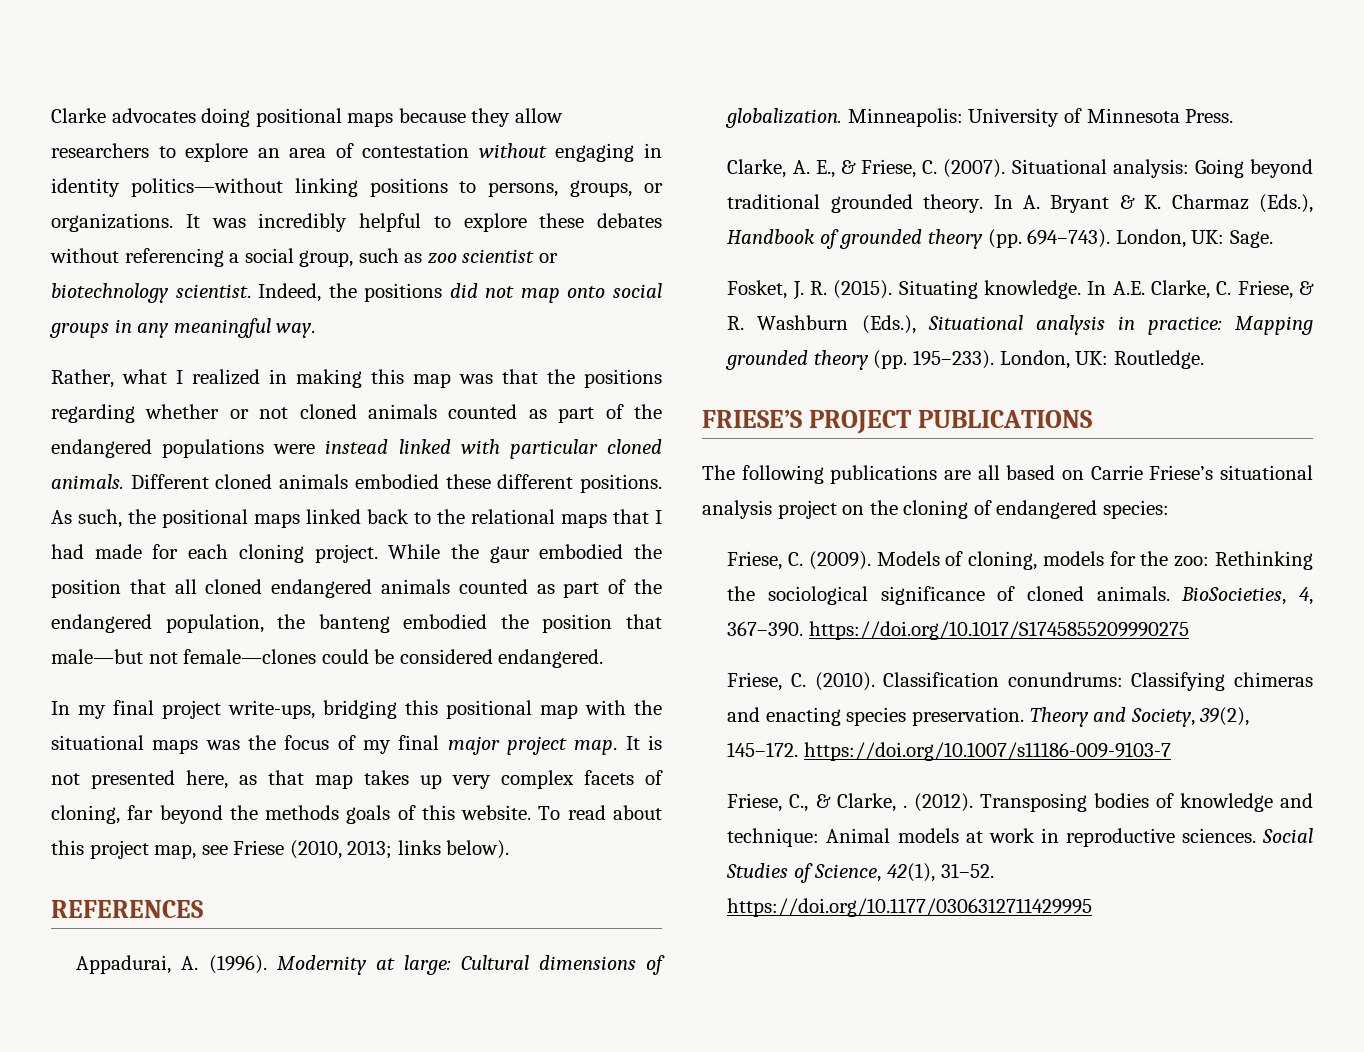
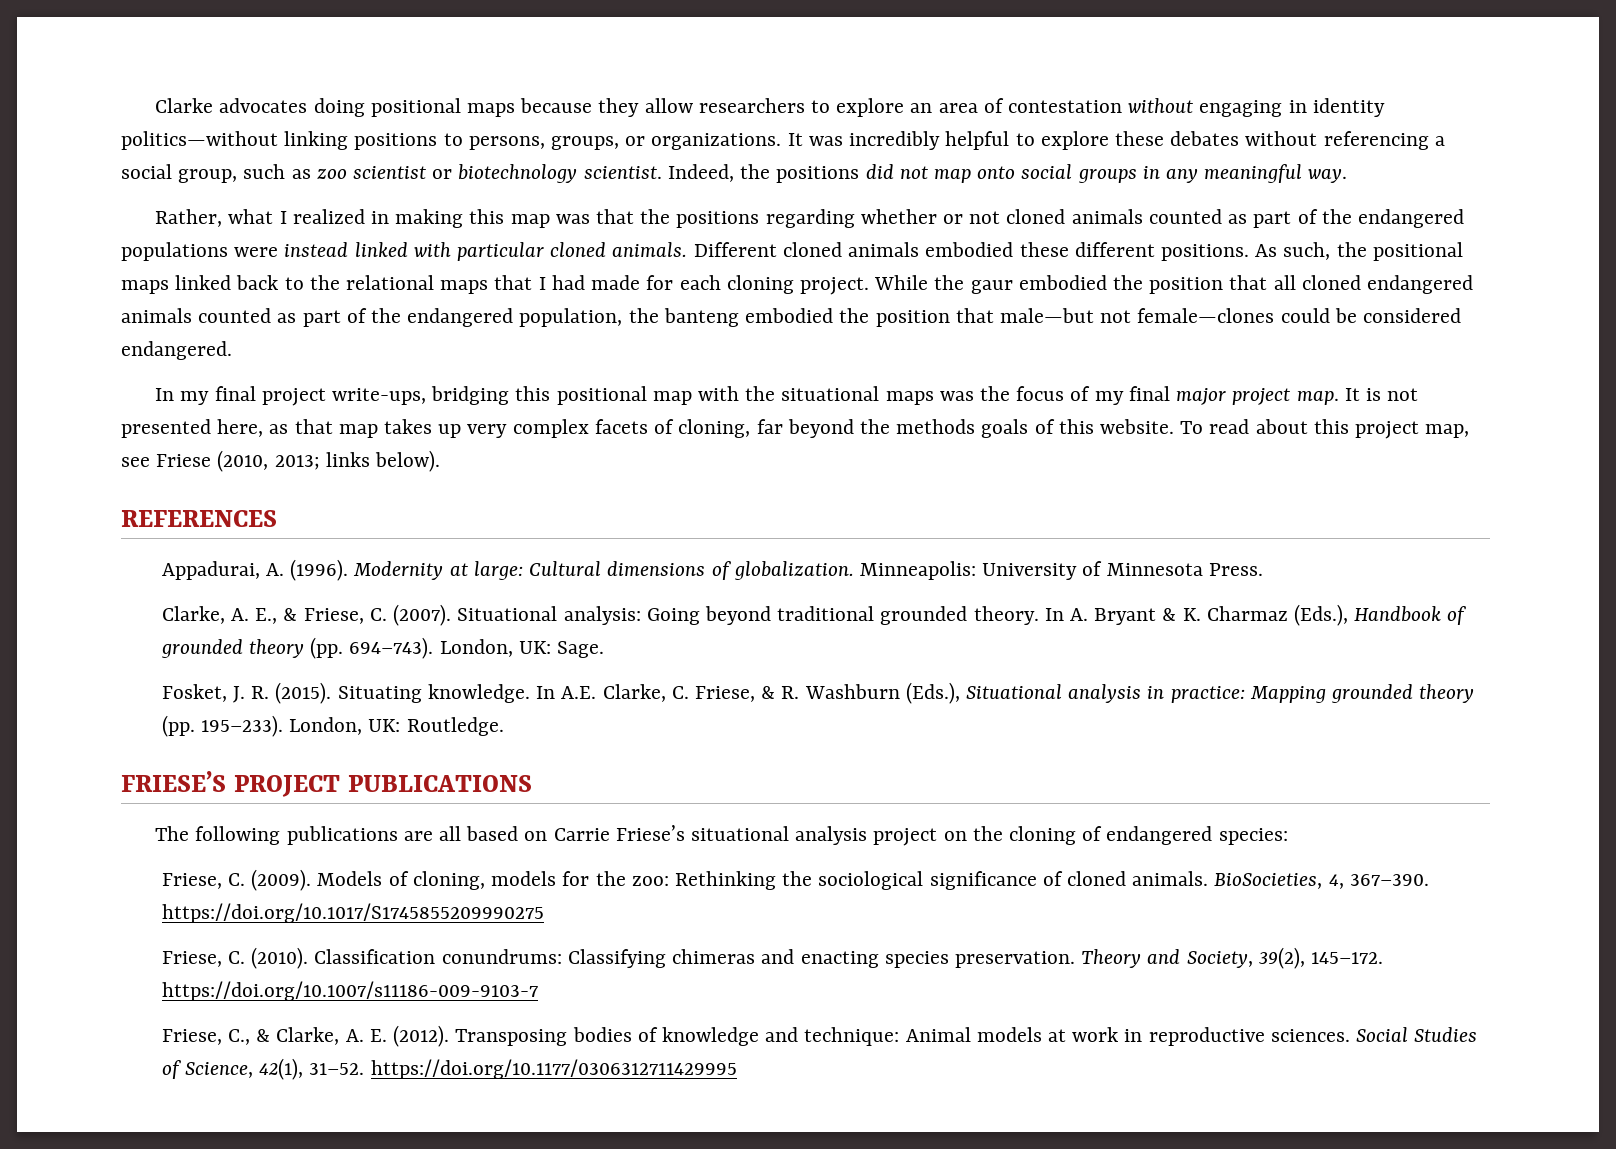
[902,805,907,808] . -> [345,1029,387,1042] A. E.

